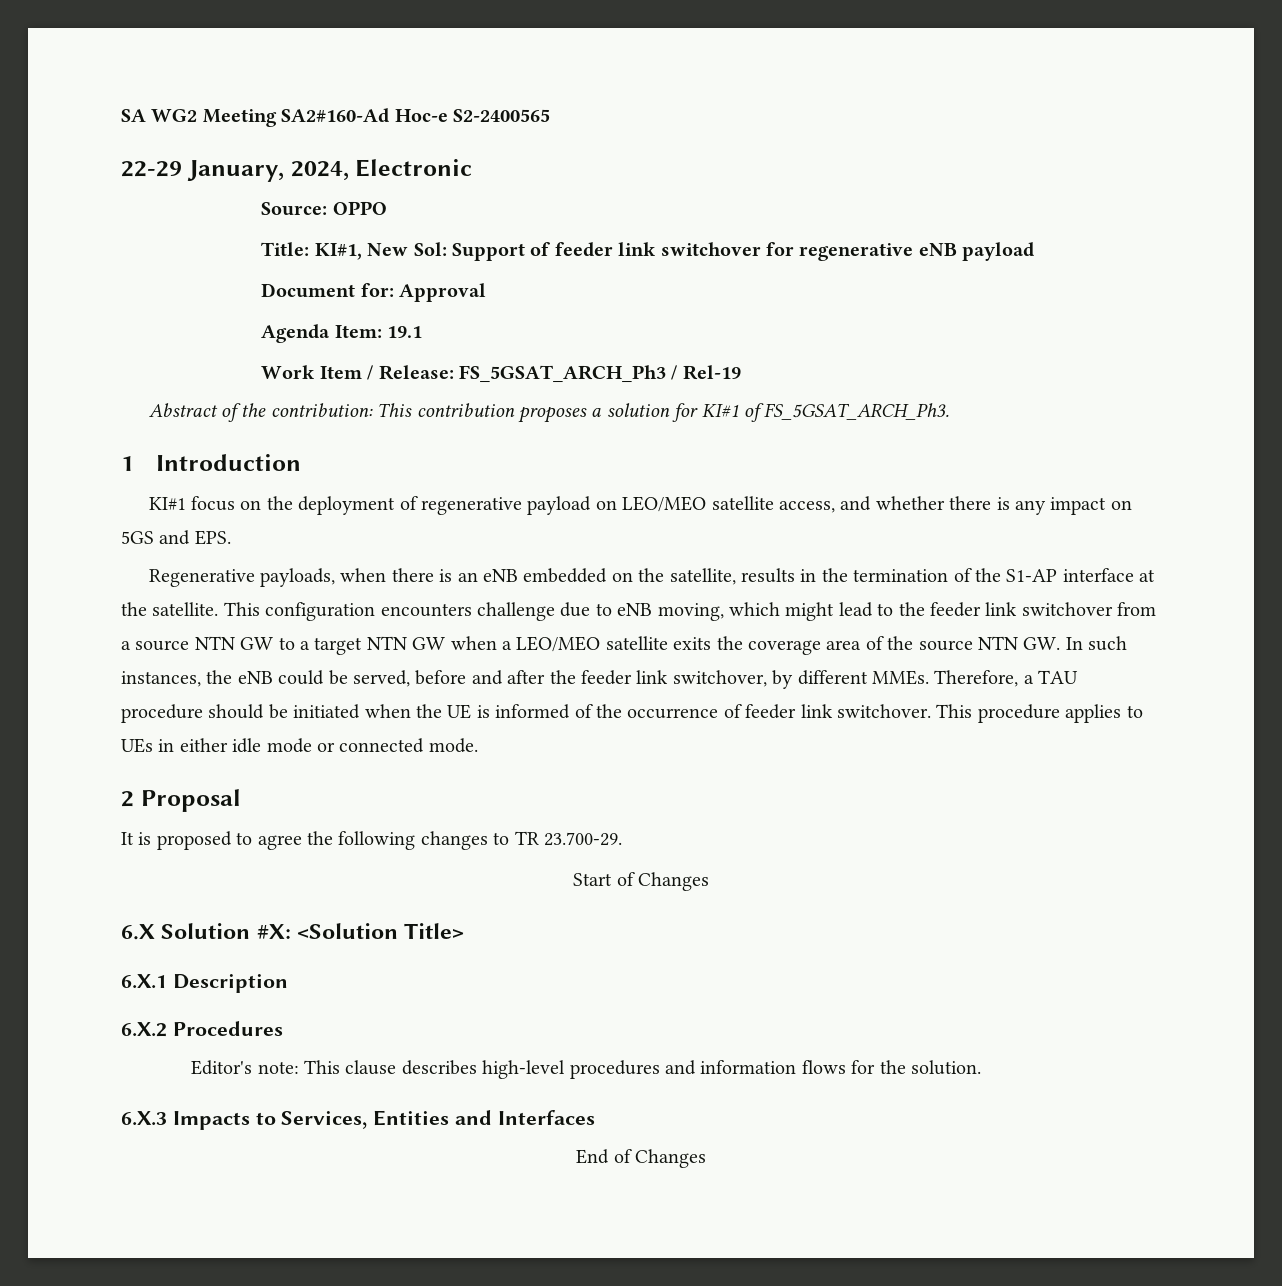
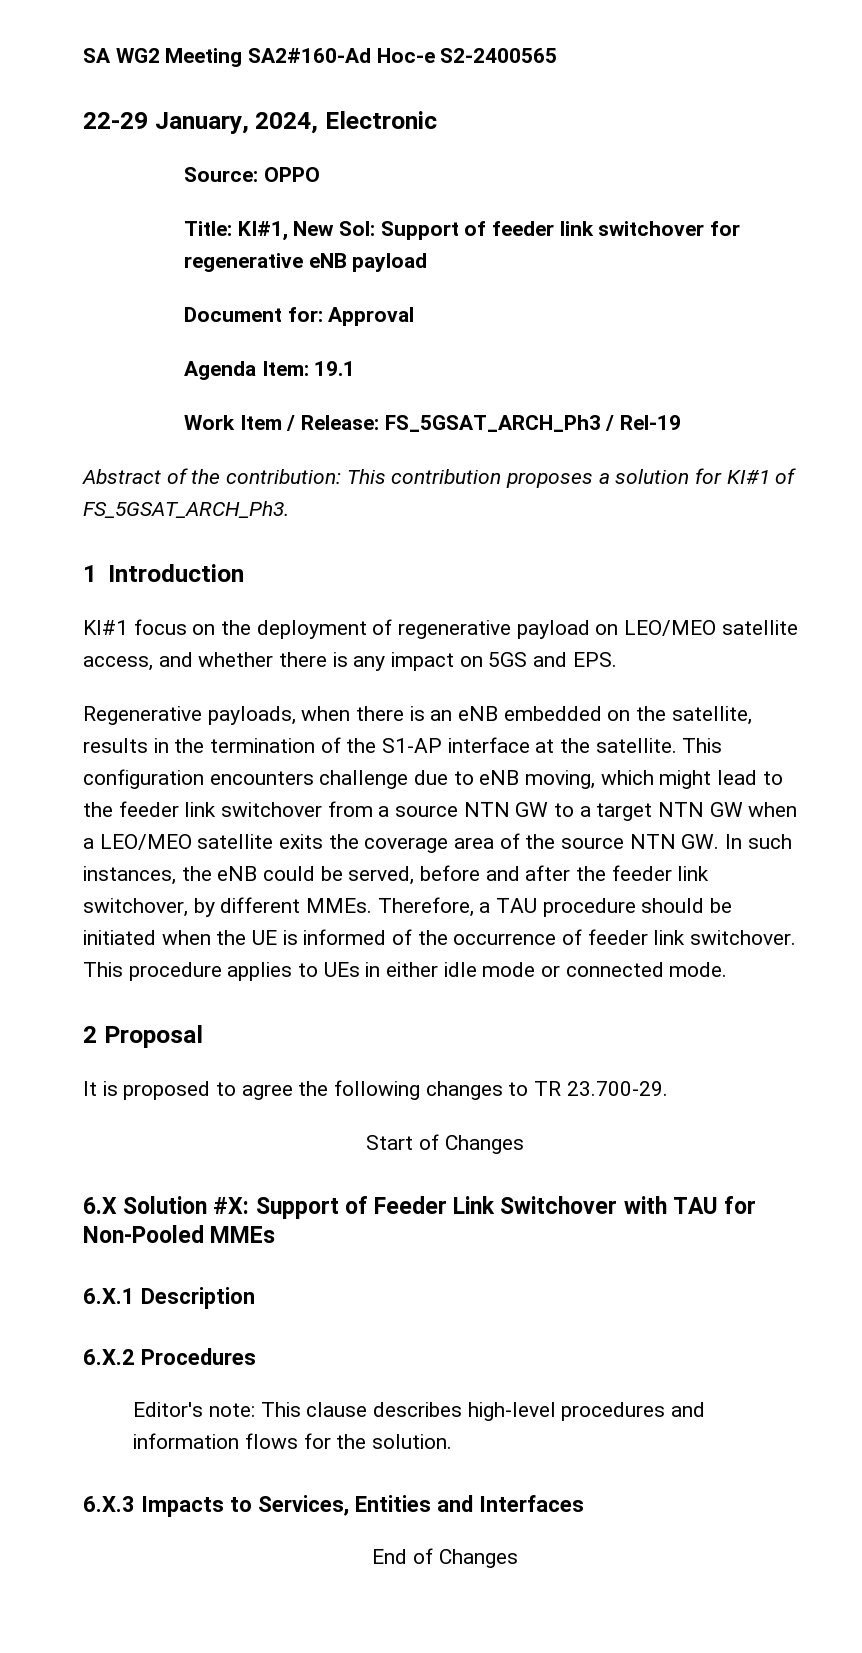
[297,923,465,939] <Solution Title> -> [255,1196,757,1219] [83,1225,276,1243] Support of Feeder Link Switchover with TAU for Non-Pooled MMEs

